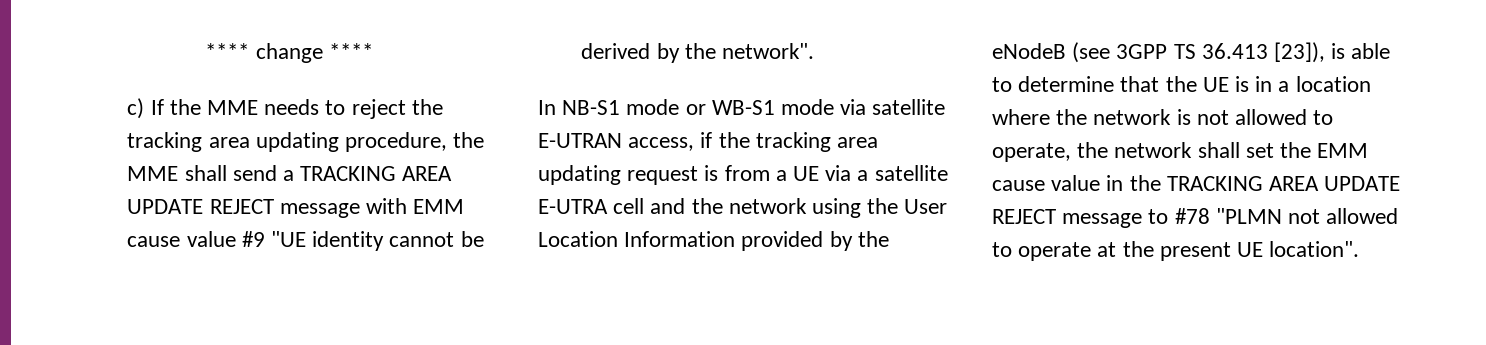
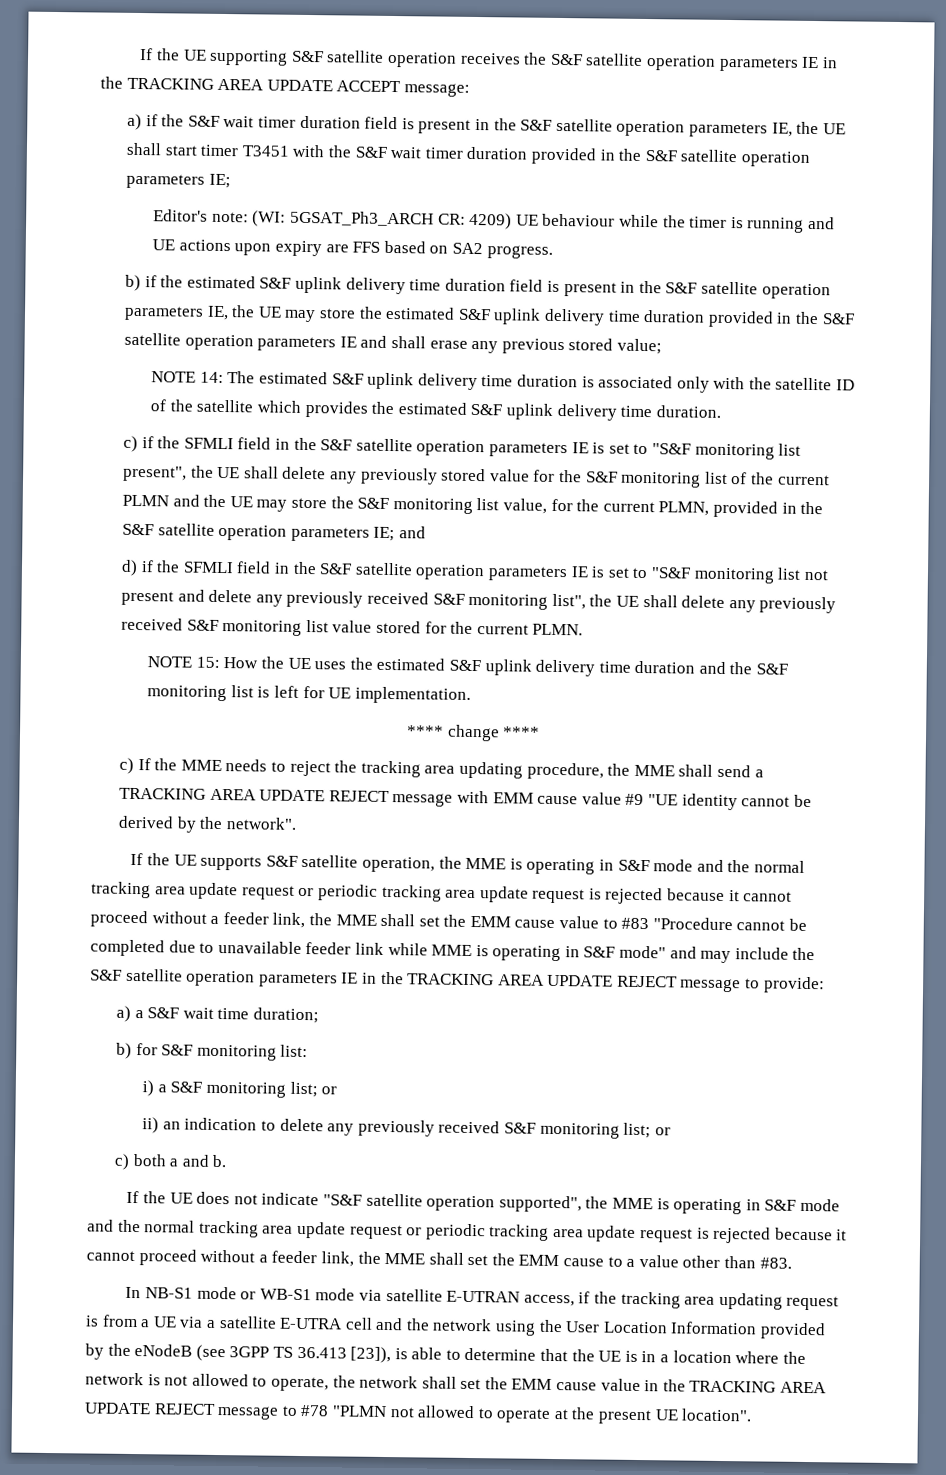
(205, 51) none -> [140,48,838,72] [100,76,470,97] [127,113,846,138] [126,142,810,167] [126,173,231,189] [153,209,835,233] [152,239,553,259] [125,274,831,300] [124,305,855,328] [124,332,662,355] [151,371,856,393] [150,399,721,421] [123,435,802,460] [123,465,830,488] [122,494,824,518] [122,523,427,542] [121,559,829,584] [121,589,837,614] [121,617,584,636] [147,656,789,677] [147,685,471,704] If the UE supporting S&F satellite operation receives the S&F satellite operation parameters IE in the TRACKING AREA UPDATE ACCEPT message: // a) if the S&F wait timer duration field is present in the S&F satellite operation parameters IE, the UE shall start timer T3451 with the S&F wait timer duration provided in the S&F satellite operation parameters IE; // Editor's note: (WI: 5GSAT_Ph3_ARCH CR: 4209) UE behaviour while the timer is running and UE actions upon expiry are FFS based on SA2 progress. // b) if the estimated S&F uplink delivery time duration field is present in the S&F satellite operation parameters IE, the UE may store the estimated S&F uplink delivery time duration provided in the S&F satellite operation parameters IE and shall erase any previous stored value; // NOTE 14: The estimated S&F uplink delivery time duration is associated only with the satellite ID of the satellite which provides the estimated S&F uplink delivery time duration. // c) if the SFMLI field in the S&F satellite operation parameters IE is set to "S&F monitoring list present", the UE shall delete any previously stored value for the S&F monitoring list of the current PLMN and the UE may store the S&F monitoring list value, for the current PLMN, provided in the S&F satellite operation parameters IE; and // d) if the SFMLI field in the S&F satellite operation parameters IE is set to "S&F monitoring list not present and delete any previously received S&F monitoring list", the UE shall delete any previously received S&F monitoring list value stored for the current PLMN. // NOTE 15: How the UE uses the estimated S&F uplink delivery time duration and the S&F monitoring list is left for UE implementation. //
(815, 51) none -> [130,852,805,875] [91,881,793,905] [90,910,808,931] [90,939,816,964] [90,968,825,994] [116,1005,320,1024] [116,1042,309,1061] [142,1080,338,1098] [142,1117,671,1139] [114,1153,228,1170] [126,1190,840,1215] [87,1219,848,1244] [86,1249,792,1269] // If the UE supports S&F satellite operation, the MME is operating in S&F mode and the normal tracking area update request or periodic tracking area update request is rejected because it cannot proceed without a feeder link, the MME shall set the EMM cause value to #83 "Procedure cannot be completed due to unavailable feeder link while MME is operating in S&F mode" and may include the S&F satellite operation parameters IE in the TRACKING AREA UPDATE REJECT message to provide: // a) a S&F wait time duration; // b) for S&F monitoring list: // i) a S&F monitoring list; or // ii) an indication to delete any previously received S&F monitoring list; or // c) both a and b. // If the UE does not indicate "S&F satellite operation supported", the MME is operating in S&F mode and the normal tracking area update request or periodic tracking area update request is rejected because it cannot proceed without a feeder link, the MME shall set the EMM cause to a value other than #83.

